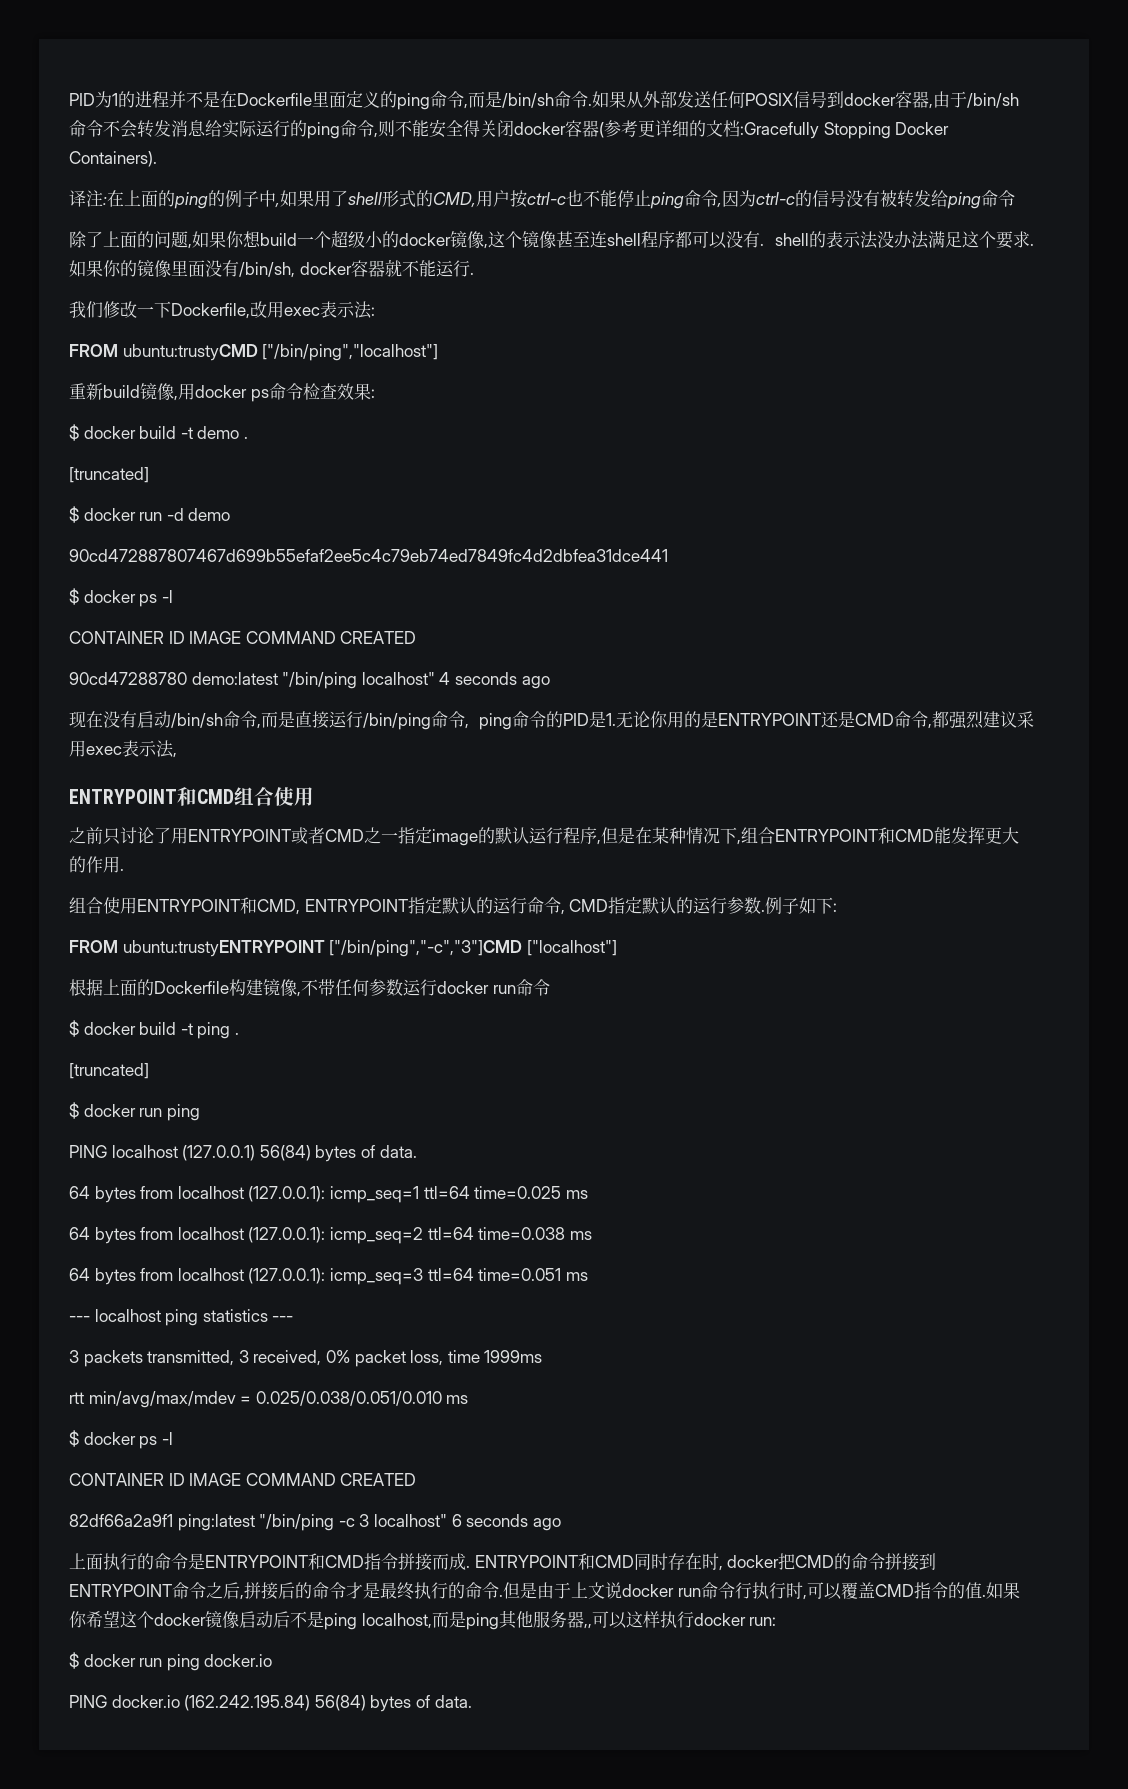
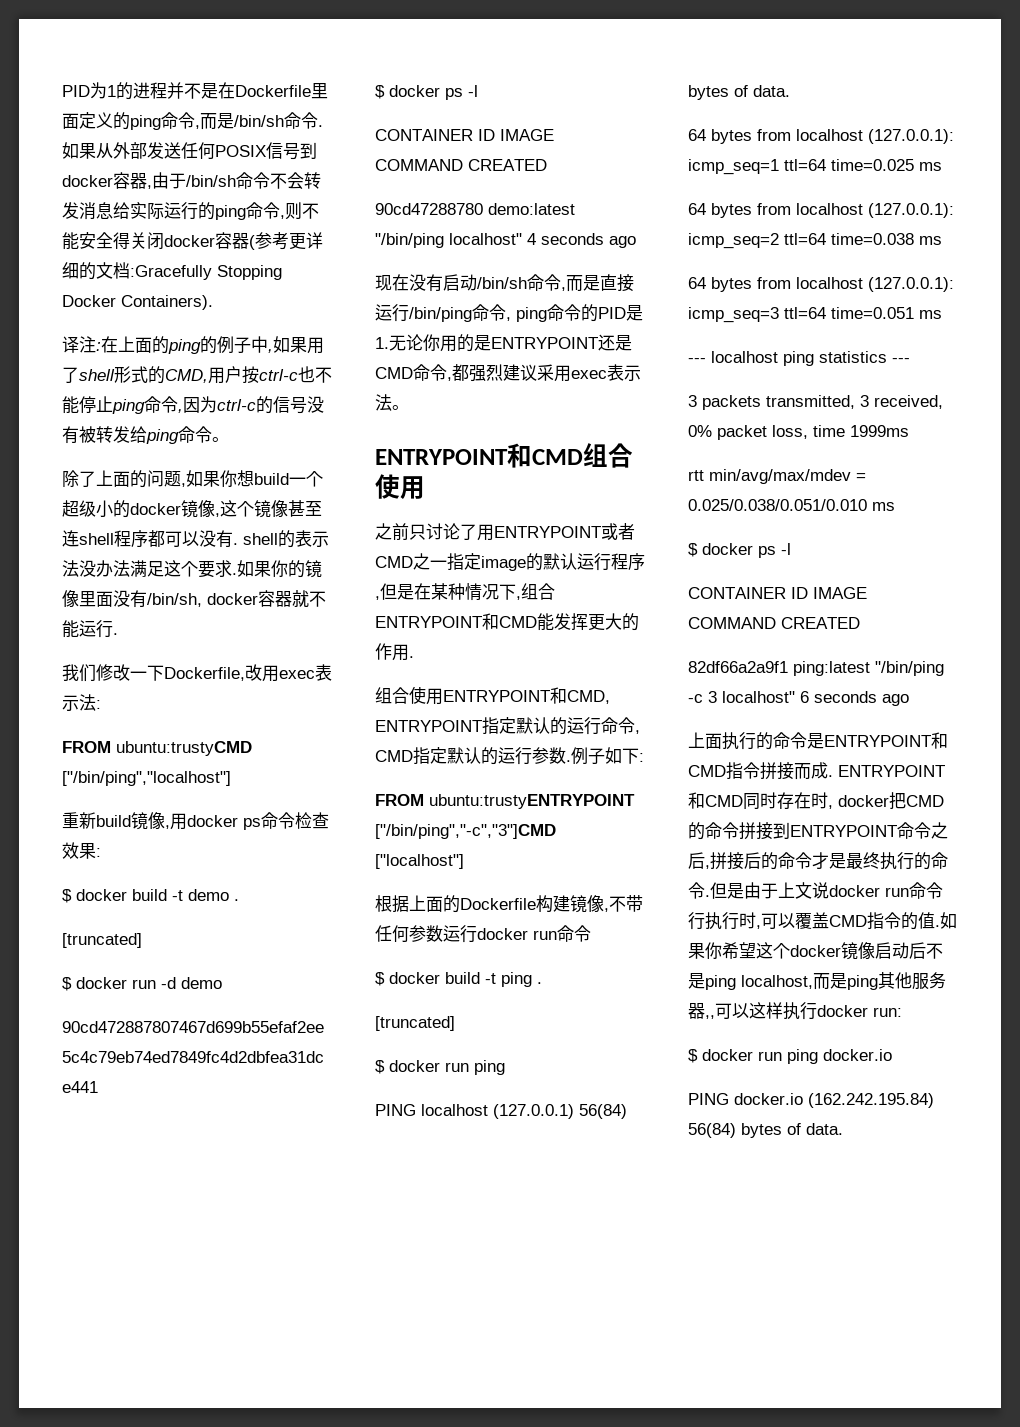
(1015, 198) none -> [212,437,229,442] 。
[173,753,177,758] , -> [392,405,409,410] 。

